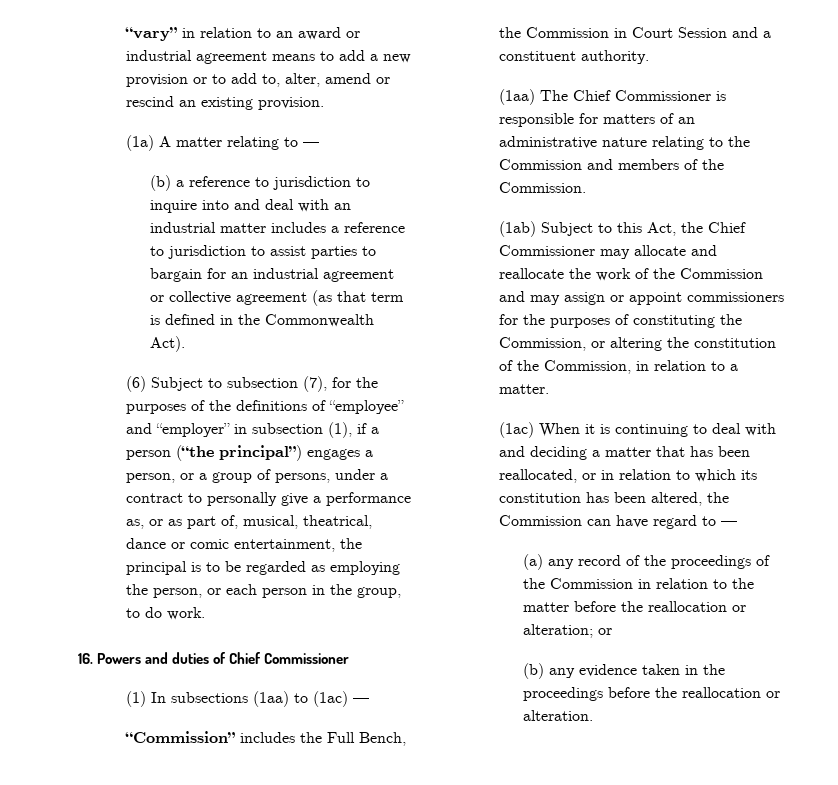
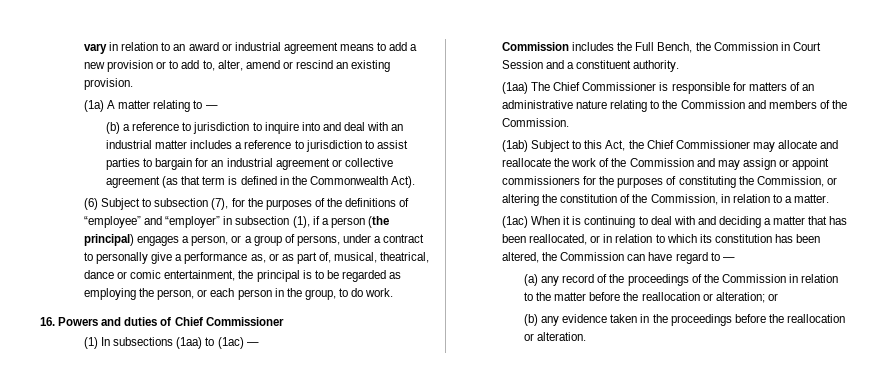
[125,27,178,41] “vary” -> [84,43,108,54] vary
[176,445,303,461] (“the principal”) -> [367,216,389,228] [84,234,135,246] (the principal)
[125,731,236,743] “Commission” -> [502,42,570,51] Commission

